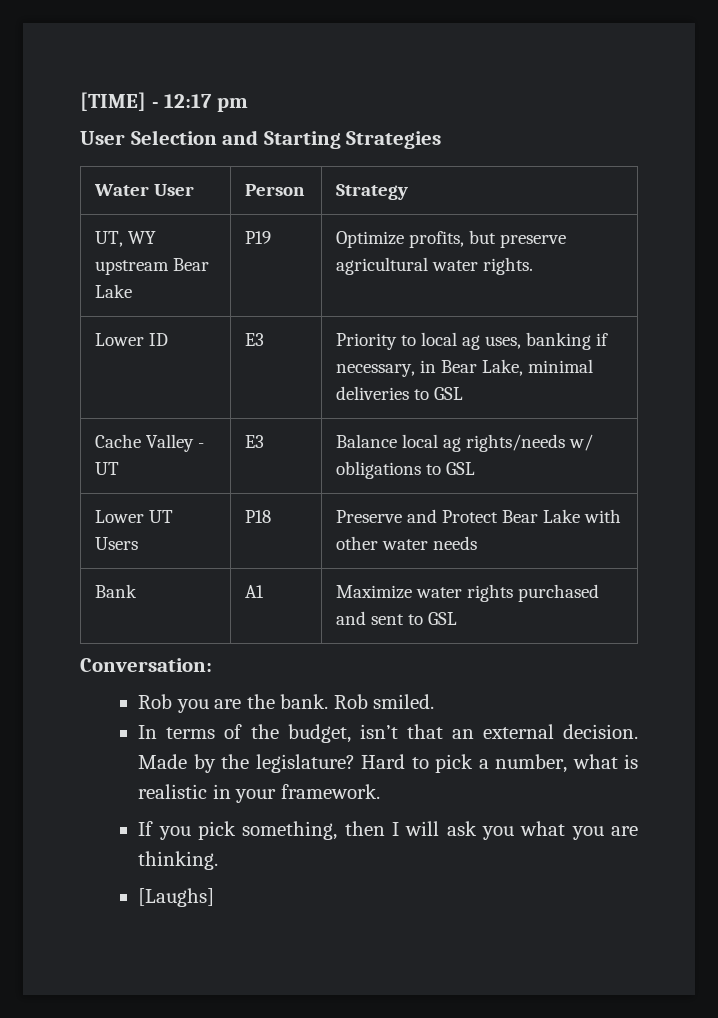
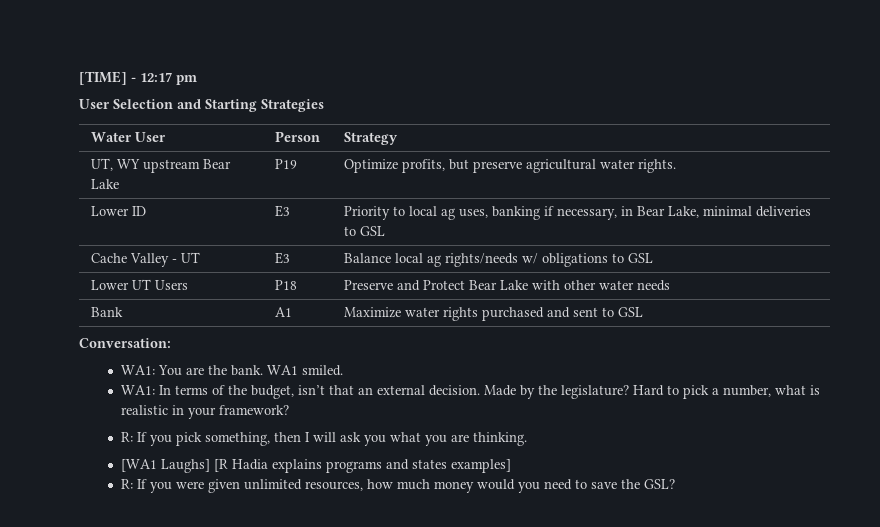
[138,694,209,713] Rob you -> [121,365,183,376] WA1: You
[333,694,368,709] Rob -> [267,365,299,375] WA1
(435, 701) none -> [121,385,156,395] WA1:
[280,784,380,799] framework. // -> [219,405,290,415] [121,432,134,442] framework? // R:
[138,888,215,907] [Laughs] -> [121,459,512,473] [121,479,676,493] [WA1 Laughs] [R Hadia explains programs and states examples] // R: If you were given unlimited resources, how much money would you need to save the GSL?

